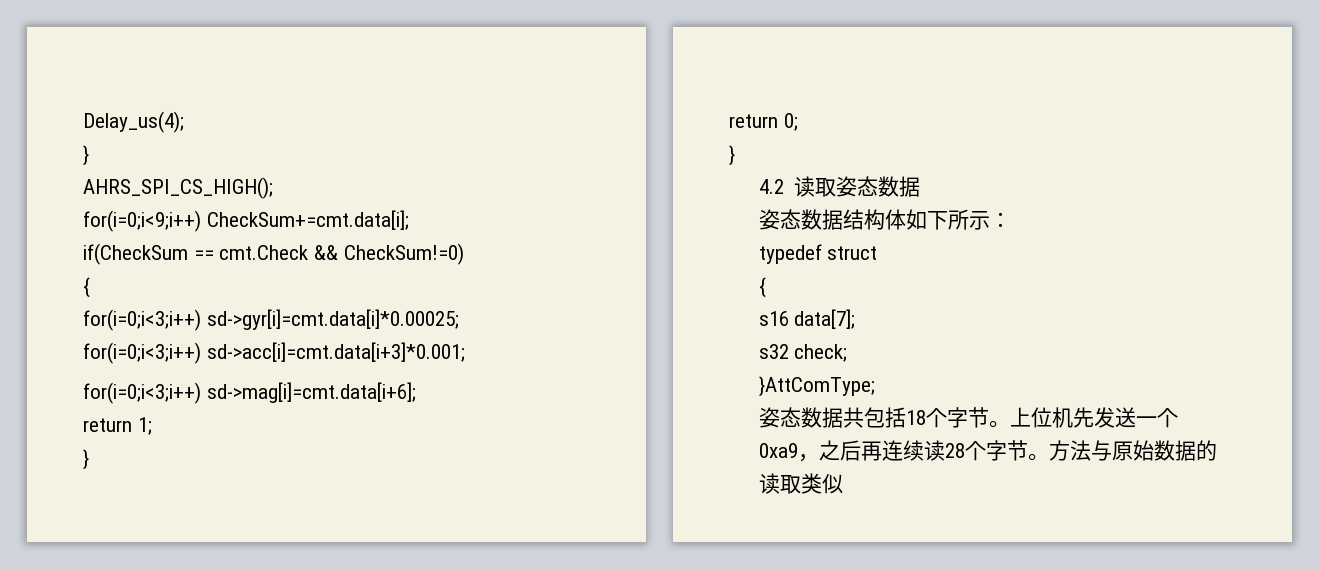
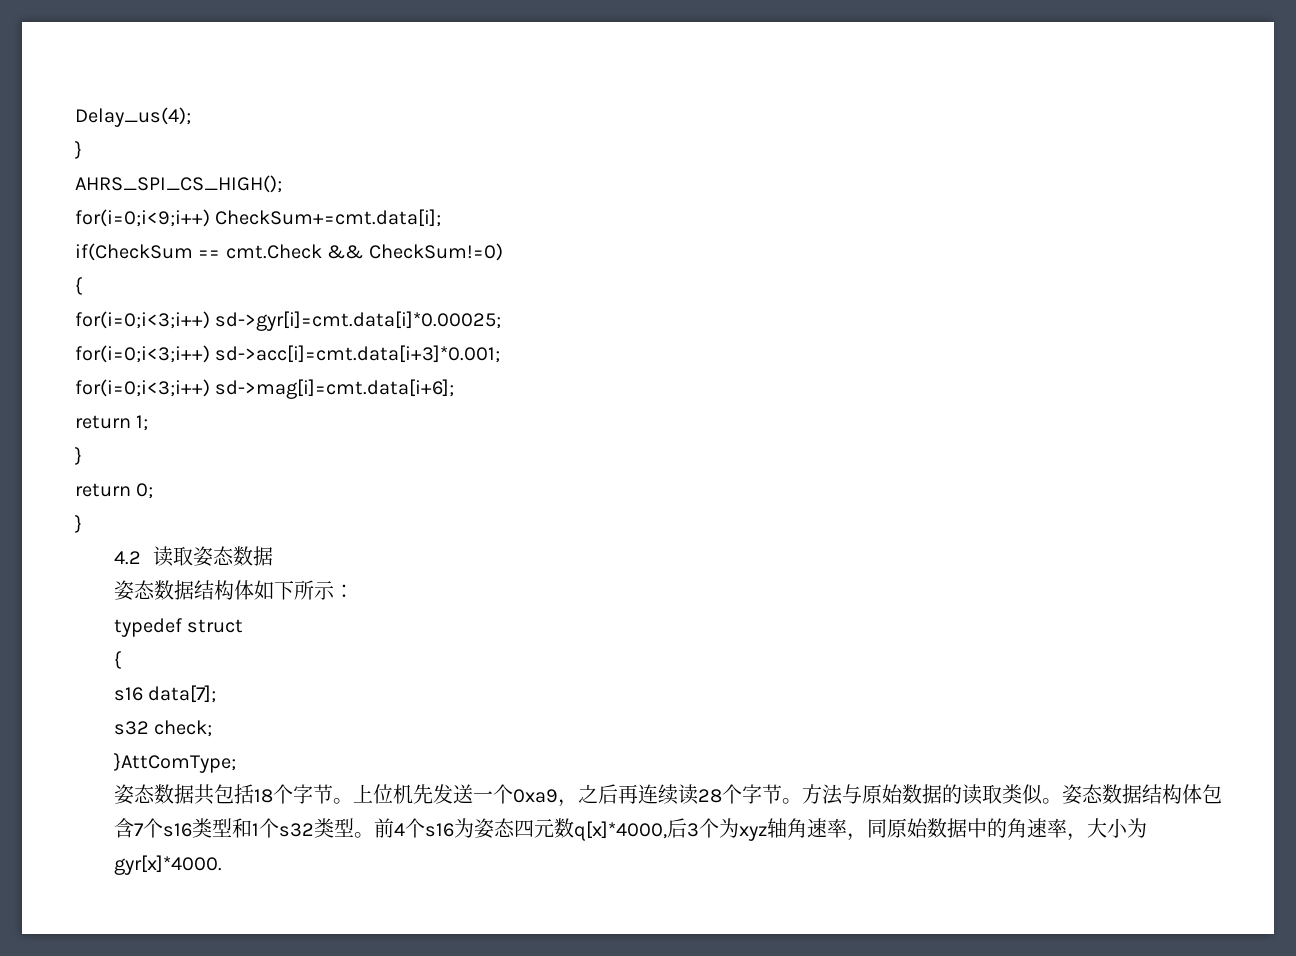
(843, 484) none -> [1042,784,1223,805] [114,818,1148,841] [114,855,223,875] 。姿态数据结构体包含7个s16类型和1个s32类型。前4个s16为姿态四元数q[x]*4000,后3个为xyz轴角速率，同原始数据中的角速率，大小为gyr[x]*4000.

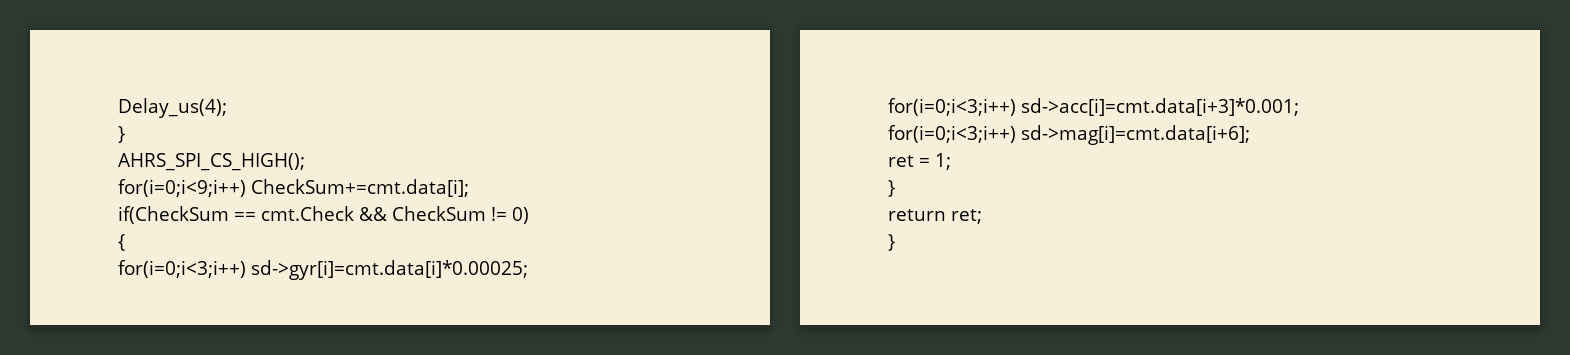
[368,243,503,261] CheckSum!=0) -> [391,206,529,224] CheckSum != 0)
[75,415,131,429] return -> [888,155,930,167] ret =
[136,483,154,499] [75,515,82,533] [114,546,274,567] [114,580,355,601] [114,618,244,637] [114,651,122,669] [114,685,217,703] [114,720,213,737] [114,753,237,773] [114,784,1223,807] [114,818,1148,841] [114,855,223,875] 0; // } // 4.2读取姿态数据 // 姿态数据结构体如下所示： // typedef struct // { // s16 data[7]; // s32 check; // }AttComType; // 姿态数据共包括18个字节。上位机先发送一个0xa9，之后再连续读28个字节。方法与原始数据的读取类似。姿态数据结构体包含7个s16类型和1个s32类型。前4个s16为姿态四元数q[x]*4000,后3个为xyz轴角速率，同原始数据中的角速率，大小为gyr[x]*4000. -> [951,209,982,224] [888,234,895,251] ret; // }

